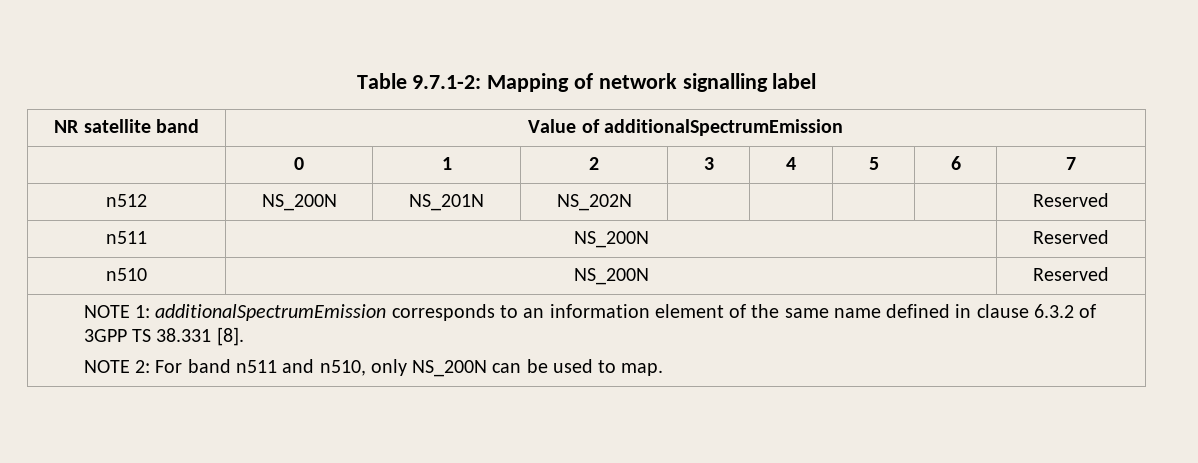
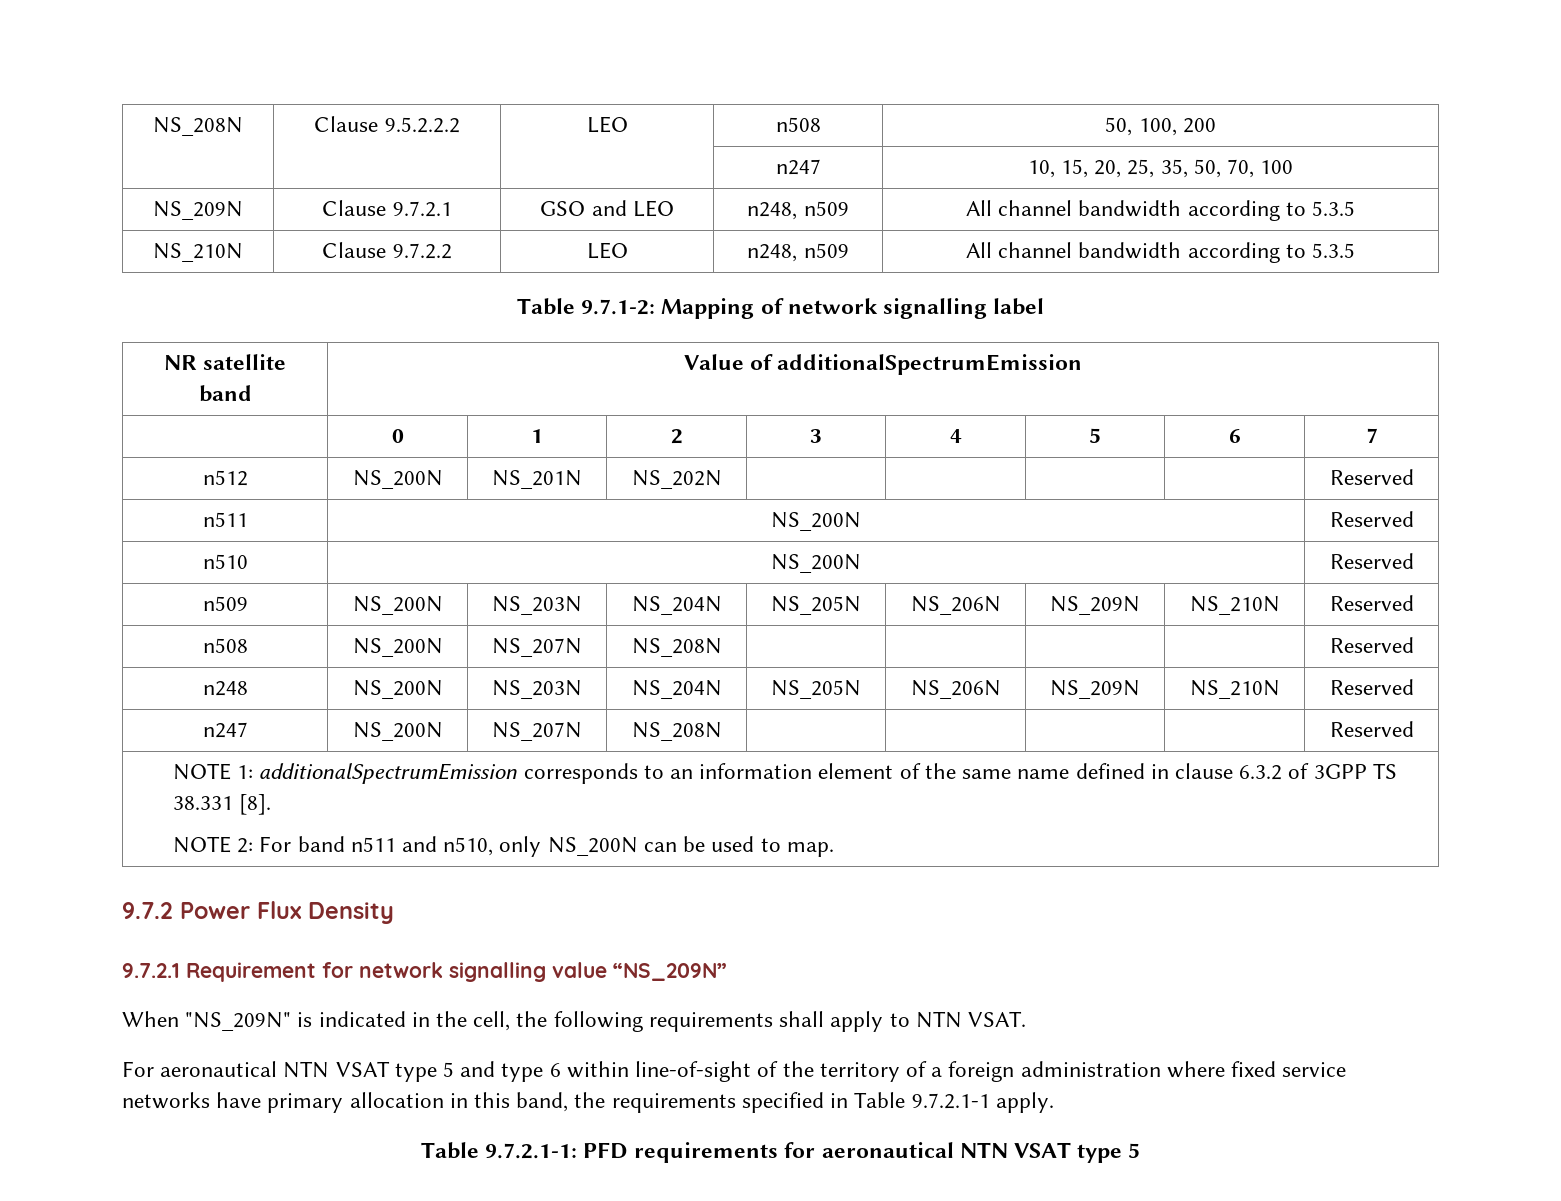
(356, 81) none -> [153,117,243,136] [314,116,460,133] [586,116,628,133] [775,117,821,132] [1105,117,1216,136] [775,159,821,175] [1027,159,1294,178] [153,201,243,220] [322,200,452,217] [540,200,674,217] [747,201,849,220] [965,200,1356,221] [153,243,243,262] [322,242,452,259] [586,242,628,259] [747,243,849,262] [965,242,1356,263] NS_208N | Clause 9.5.2.2.2 | LEO | n508 | 50, 100, 200 // | | | n247 | 10, 15, 20, 25, 35, 50, 70, 100 // NS_209N | Clause 9.7.2.1 | GSO and LEO | n248, n509 | All channel bandwidth according to 5.3.5 // NS_210N | Clause 9.7.2.2 | LEO | n248, n509 | All channel bandwidth according to 5.3.5 //
(1109, 274) none -> [202,596,248,611] [352,596,443,615] [492,596,582,615] [631,596,722,615] [771,596,861,615] [910,596,1001,615] [1050,596,1140,615] [1189,596,1280,615] [1329,595,1414,611] [202,638,248,653] [352,638,443,657] [492,638,582,657] [631,638,722,657] [1329,637,1414,653] [202,681,248,696] [352,680,443,699] [492,680,582,699] [631,680,722,699] [771,680,861,699] [910,680,1001,699] [1050,680,1140,699] [1189,680,1280,699] [1329,679,1414,695] [202,722,248,738] [352,722,443,741] [492,722,582,741] [631,722,722,741] [1329,721,1414,737] // n509 | NS_200N | NS_203N | NS_204N | NS_205N | NS_206N | NS_209N | NS_210N | Reserved // n508 | NS_200N | NS_207N | NS_208N | | | | | Reserved // n248 | NS_200N | NS_203N | NS_204N | NS_205N | NS_206N | NS_209N | NS_210N | Reserved // n247 | NS_200N | NS_207N | NS_208N | | | | | Reserved
(664, 369) none -> [122,901,394,924] [122,962,727,982] [122,1011,1026,1032] [122,1061,1347,1082] [122,1092,1054,1113] [420,1142,1141,1163] // 9.7.2 Power Flux Density // 9.7.2.1 Requirement for network signalling value “NS_209N” // When "NS_209N" is indicated in the cell, the following requirements shall apply to NTN VSAT. // For aeronautical NTN VSAT type 5 and type 6 within line-of-sight of the territory of a foreign administration where fixed service networks have primary allocation in this band, the requirements specified in Table 9.7.2.1-1 apply. // Table 9.7.2.1-1: PFD requirements for aeronautical NTN VSAT type 5

